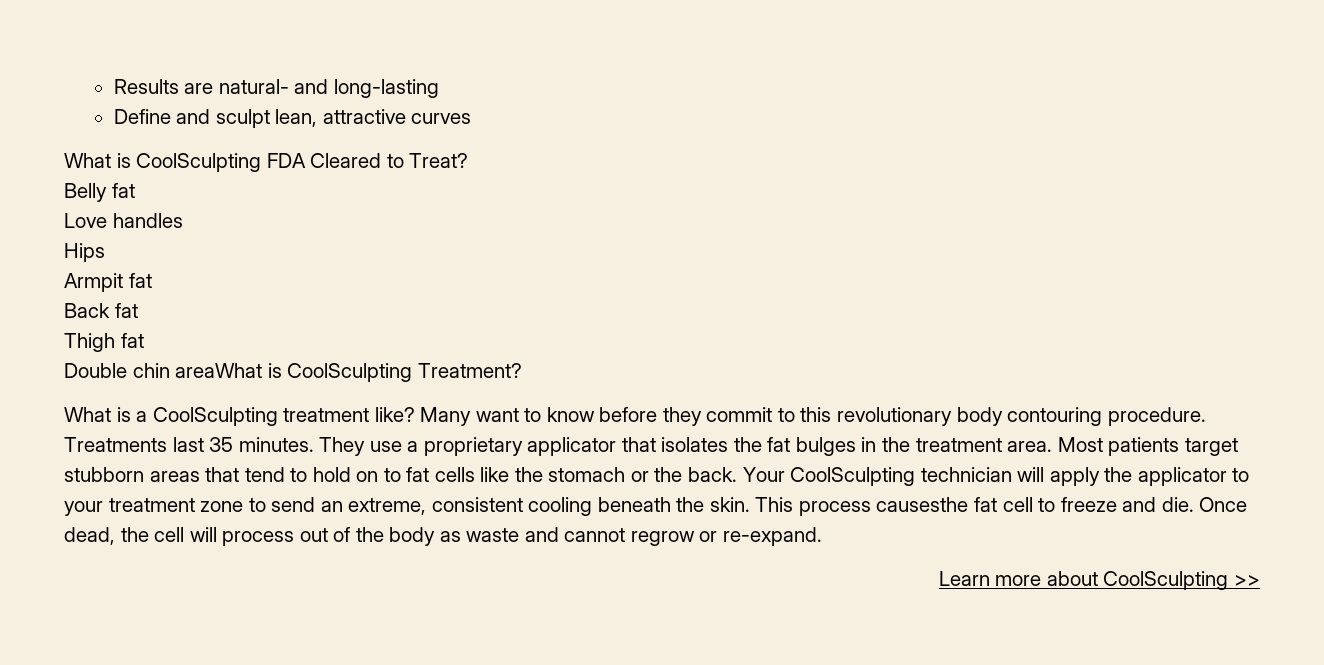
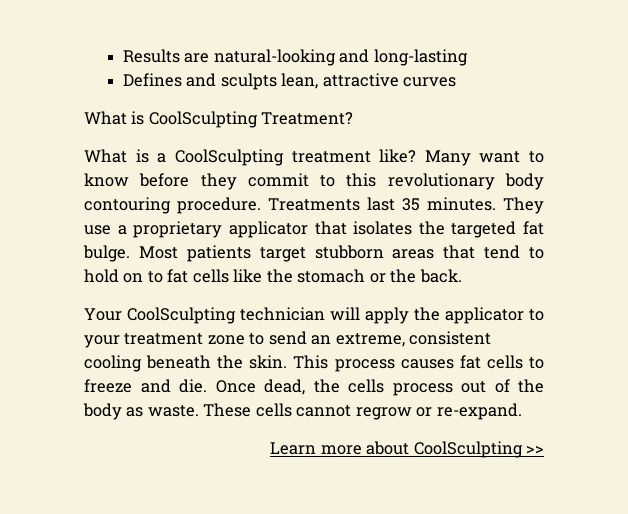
[218,79,289,94] natural- -> [213,49,336,66] natural-looking
[113,109,270,128] Define and sculpt -> [122,73,277,90] Defines and sculpts
[266,153,469,168] [64,183,135,202] [64,213,183,228] [64,243,105,262] [64,273,152,292] [64,303,138,318] [64,333,144,352] [64,363,413,382] FDA Cleared to Treat? // Belly fat // Love handles // Hips // Armpit fat // Back fat // Thigh fat // Double chin areaWhat is CoolSculpting -> (258, 119) none
[767,437,1053,456] fat bulges in the treatment area. -> [451,221,544,238] [83,245,130,262] targeted fat bulge.
(738, 474) none -> (462, 276) //
[876,497,1033,512] causesthe fat cell -> [400,355,523,369] causes fat cells
[154,527,217,542] cell will -> [348,379,384,393] cells
[466,527,559,542] waste and -> [147,403,292,417] waste. These cells

